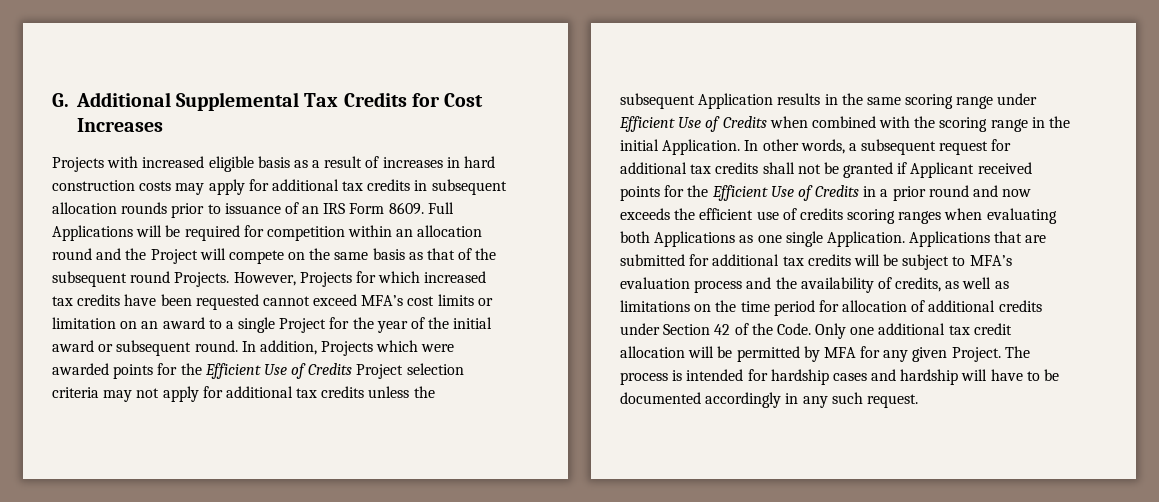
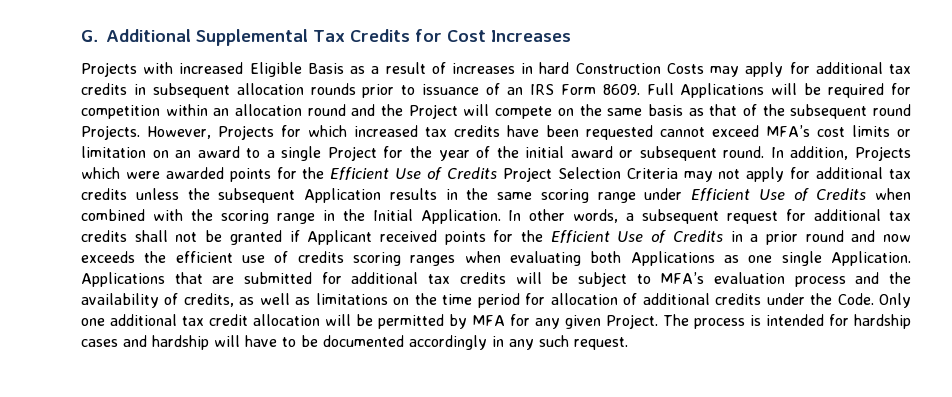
[208,156,290,172] eligible basis -> [249,62,344,77] Eligible Basis
[52,180,172,191] construction costs -> [575,63,704,74] Construction Costs
[406,363,464,375] [52,387,99,398] selection criteria -> [557,167,678,179] Selection Criteria
[620,139,659,151] initial -> [372,209,413,221] Initial
[663,323,749,335] Section 42 of -> (805, 299) none

